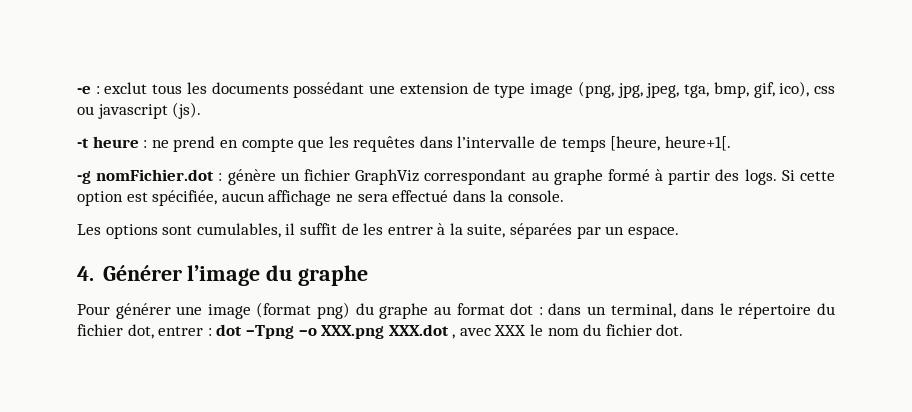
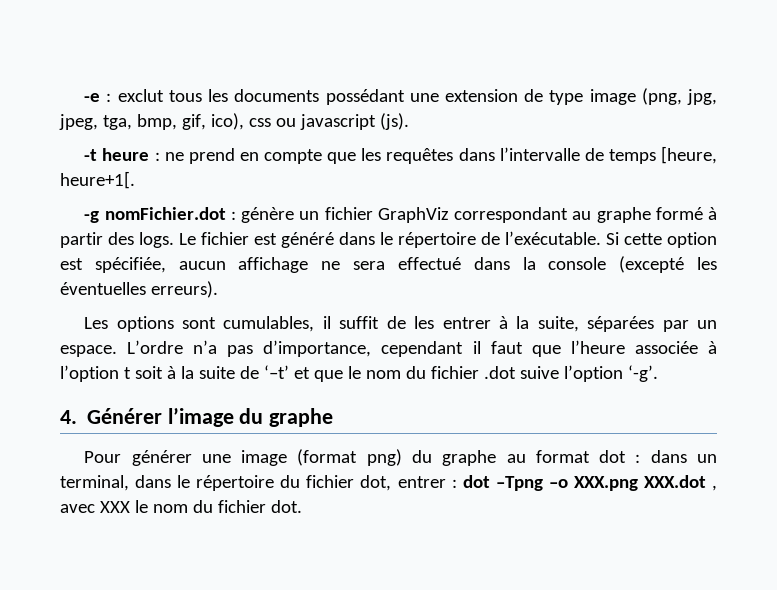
(777, 177) none -> [179,231,601,248] Le fichier est généré dans le répertoire de l’exécutable.
[507,190,564,202] console. -> [548,256,717,273] [60,281,218,298] console (excepté les éventuelles erreurs).
(679, 232) none -> [127,340,717,357] [60,365,658,382] L’ordre n’a pas d’importance, cependant il faut que l’heure associée à l’option t soit à la suite de ‘–t’ et que le nom du fichier .dot suive l’option ‘-g’.

